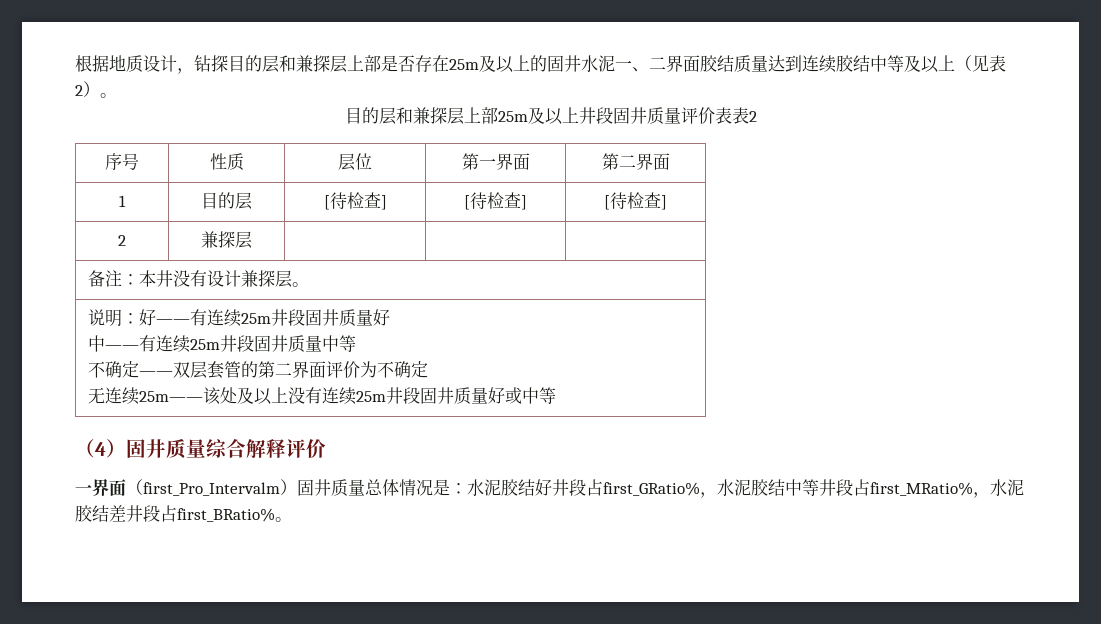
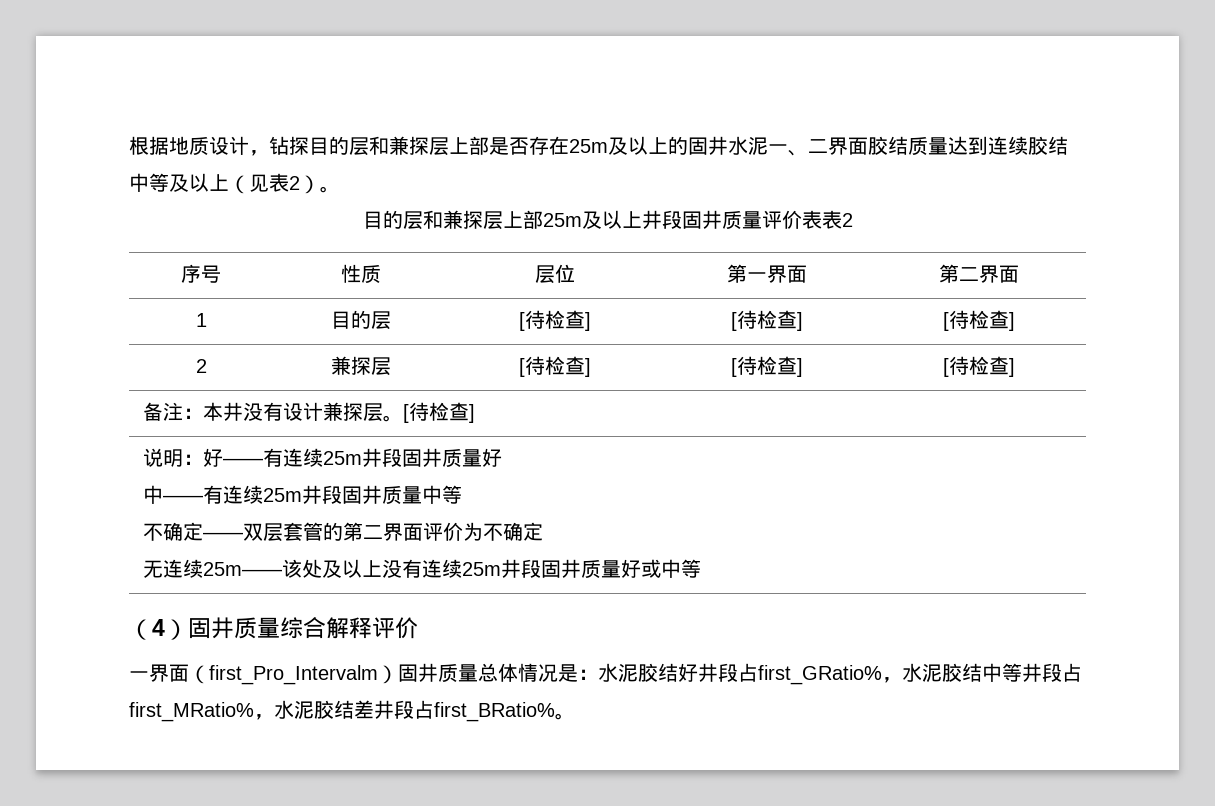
(252, 240) | | -> [519,356,591,377] [730,356,803,377] [943,356,1015,377] [待检查] | [待检查] | [待检查]
(309, 284) none -> [403,402,476,423] [待检查]

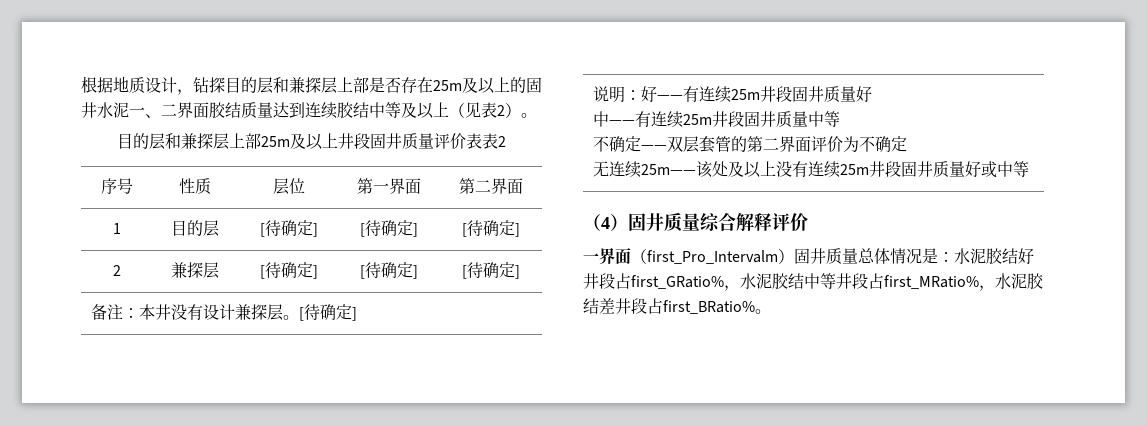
[545,310,591,331] [730,310,803,331] [943,310,1009,331] 检查] | [待检查] | [待检查 -> [280,220,318,237] [360,220,418,237] [461,220,515,237] 确定] | [待确定] | [待确定
[545,356,591,377] [730,356,803,377] [943,356,1009,377] 检查] | [待检查] | [待检查 -> [280,262,318,279] [360,262,418,279] [461,262,515,279] 确定] | [待确定] | [待确定
[429,402,470,421] 检查 -> [319,304,352,320] 确定

